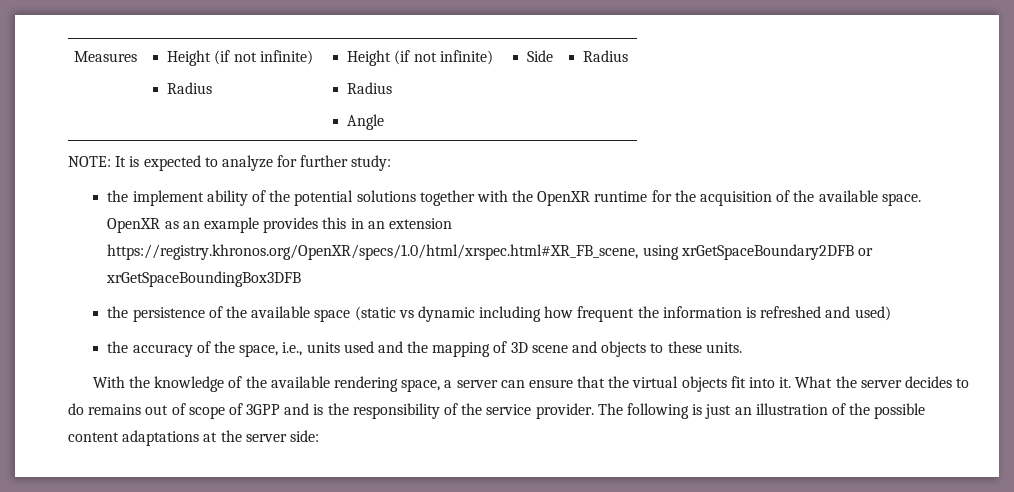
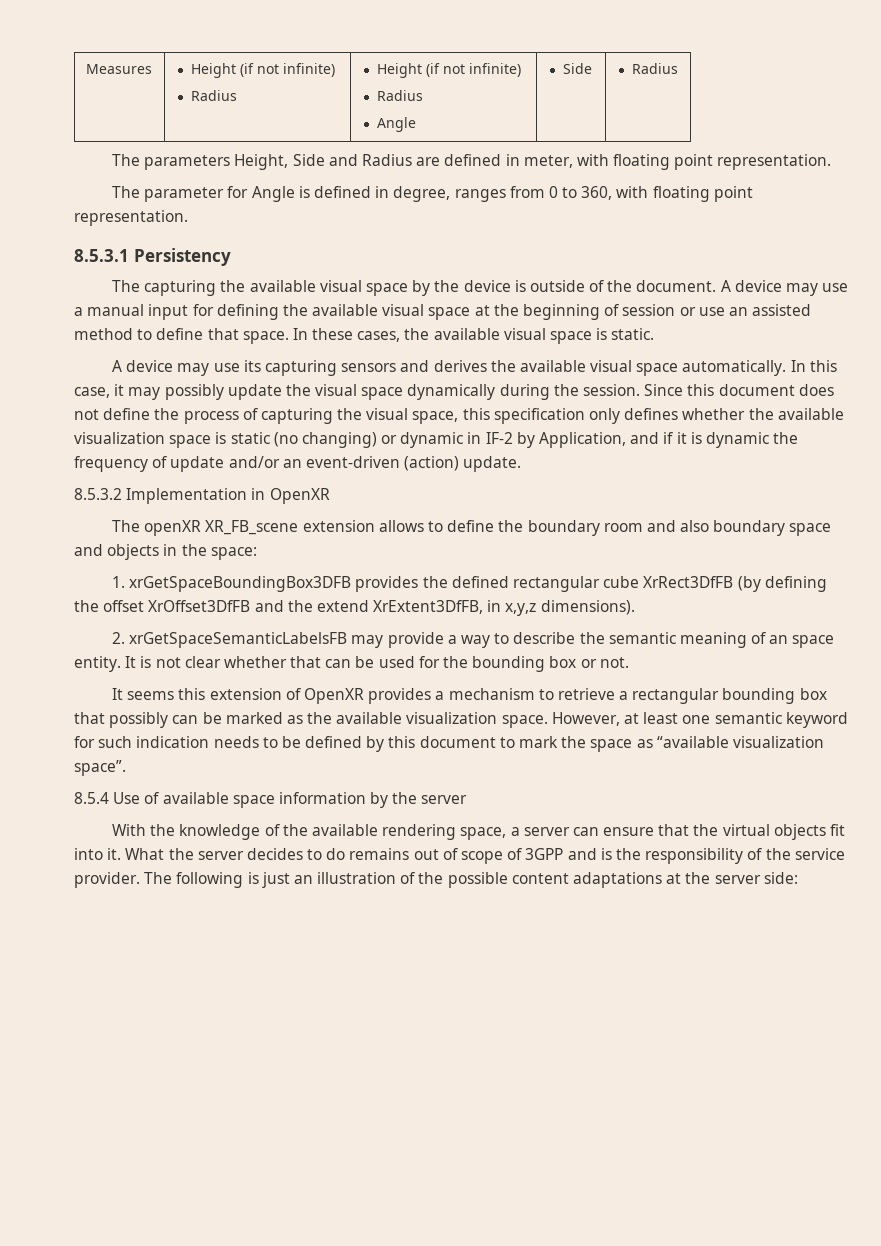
[68,155,392,171] [107,190,921,206] [107,217,452,233] [107,244,873,260] [106,271,302,287] [107,306,891,322] [107,341,742,357] NOTE: It is expected to analyze for further study: // the implement ability of the potential solutions together with the OpenXR runtime for the acquisition of the available space. OpenXR as an example provides this in an extension https://registry.khronos.org/OpenXR/specs/1.0/html/xrspec.html#XR_FB_scene, using xrGetSpaceBoundary2DFB or xrGetSpaceBoundingBox3DFB // the persistence of the available space (static vs dynamic including how frequent the information is refreshed and used) // the accuracy of the space, i.e., units used and the mapping of 3D scene and objects to these units. -> [112,154,832,170] [112,186,753,202] [74,210,188,226] [74,248,231,266] [112,280,849,296] [74,304,812,320] [74,328,655,344] [112,360,837,376] [74,384,834,400] [74,408,844,424] [74,432,799,448] [74,456,522,472] [74,488,330,504] [112,520,832,536] [74,544,257,560] [112,576,827,592] [74,600,635,616] [112,632,835,648] [74,656,629,672] [112,688,827,704] [74,712,848,728] [74,736,824,752] [74,760,126,776] [74,792,468,808] The parameters Height, Side and Radius are defined in meter, with floating point representation. // The parameter for Angle is defined in degree, ranges from 0 to 360, with floating point representation. // 8.5.3.1 Persistency // The capturing the available visual space by the device is outside of the document. A device may use a manual input for defining the available visual space at the beginning of session or use an assisted method to define that space. In these cases, the available visual space is static. // A device may use its capturing sensors and derives the available visual space automatically. In this case, it may possibly update the visual space dynamically during the session. Since this document does not define the process of capturing the visual space, this specification only defines whether the available visualization space is static (no changing) or dynamic in IF-2 by Application, and if it is dynamic the frequency of update and/or an event-driven (action) update. // 8.5.3.2 Implementation in OpenXR // The openXR XR_FB_scene extension allows to define the boundary room and also boundary space and objects in the space: // 1. xrGetSpaceBoundingBox3DFB provides the defined rectangular cube XrRect3DfFB (by defining the offset XrOffset3DfFB and the extend XrExtent3DfFB, in x,y,z dimensions). // 2. xrGetSpaceSemanticLabelsFB may provide a way to describe the semantic meaning of an space entity. It is not clear whether that can be used for the bounding box or not. // It seems this extension of OpenXR provides a mechanism to retrieve a rectangular bounding box that possibly can be marked as the available visualization space. However, at least one semantic keyword for such indication needs to be defined by this document to mark the space as “available visualization space”. // 8.5.4 Use of available space information by the server

